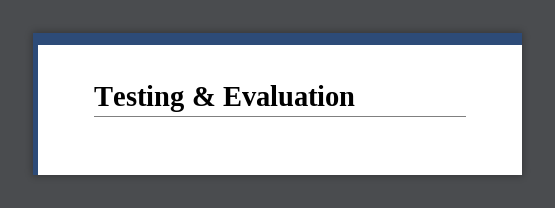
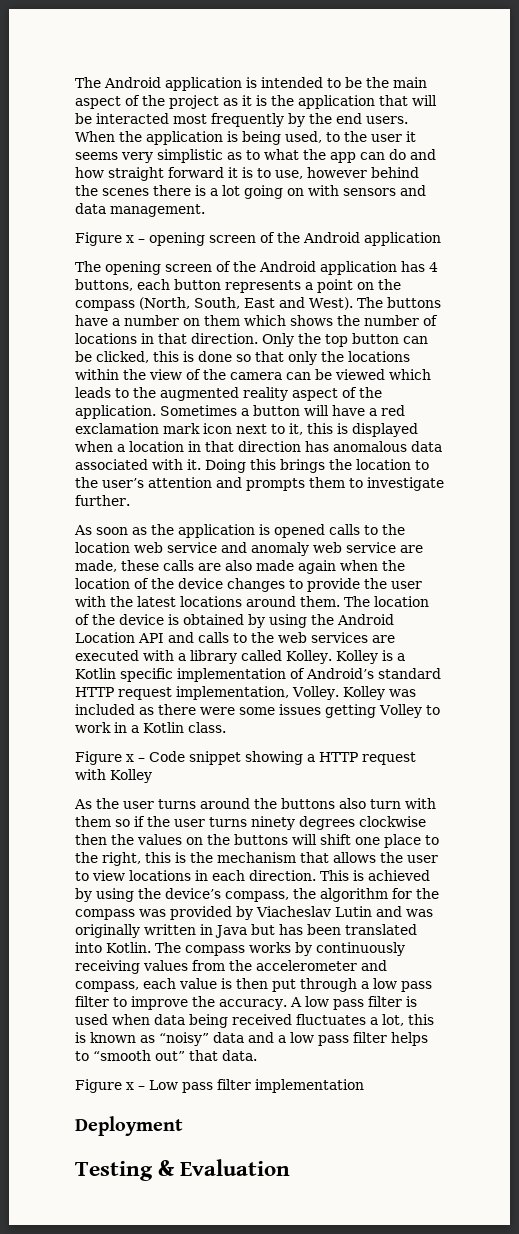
(94, 98) none -> [75,77,427,91] [75,95,437,109] [75,113,408,127] [75,131,416,145] [75,149,436,163] [75,167,419,181] [75,185,426,199] [75,203,205,217] [75,232,441,246] [75,261,438,275] [75,279,401,293] [75,297,441,311] [75,315,438,326] [75,333,428,347] [75,351,410,365] [75,369,431,380] [75,387,382,401] [75,405,405,419] [75,423,418,437] [75,441,442,452] [75,459,429,473] [75,477,444,491] [75,495,130,506] [74,524,405,538] [75,542,423,556] [75,560,405,574] [75,578,422,592] [75,596,429,607] [75,614,394,628] [75,632,395,643] [75,650,405,664] [75,668,441,682] [75,686,416,700] [75,704,440,718] [75,722,226,733] [75,751,416,765] [75,769,152,783] [74,798,436,809] [75,816,426,830] [75,834,439,848] [75,852,438,866] [75,870,430,881] [75,888,439,902] [75,906,433,920] [75,924,417,938] [75,942,405,956] [75,960,387,974] [75,978,432,992] [75,996,417,1010] [75,1014,434,1028] [75,1032,428,1046] [75,1050,257,1061] [75,1079,364,1093] [75,1116,183,1136] The Android application is intended to be the main aspect of the project as it is the application that will be interacted most frequently by the end users. When the application is being used, to the user it seems very simplistic as to what the app can do and how straight forward it is to use, however behind the scenes there is a lot going on with sensors and data management. // Figure x – opening screen of the Android application // The opening screen of the Android application has 4 buttons, each button represents a point on the compass (North, South, East and West). The buttons have a number on them which shows the number of locations in that direction. Only the top button can be clicked, this is done so that only the locations within the view of the camera can be viewed which leads to the augmented reality aspect of the application. Sometimes a button will have a red exclamation mark icon next to it, this is displayed when a location in that direction has anomalous data associated with it. Doing this brings the location to the user’s attention and prompts them to investigate further. // As soon as the application is opened calls to the location web service and anomaly web service are made, these calls are also made again when the location of the device changes to provide the user with the latest locations around them. The location of the device is obtained by using the Android Location API and calls to the web services are executed with a library called Kolley. Kolley is a Kotlin specific implementation of Android’s standard HTTP request implementation, Volley. Kolley was included as there were some issues getting Volley to work in a Kotlin class. // Figure x – Code snippet showing a HTTP request with Kolley // As the user turns around the buttons also turn with them so if the user turns ninety degrees clockwise then the values on the buttons will shift one place to the right, this is the mechanism that allows the user to view locations in each direction. This is achieved by using the device’s compass, the algorithm for the compass was provided by Viacheslav Lutin and was originally written in Java but has been translated into Kotlin. The compass works by continuously receiving values from the accelerometer and compass, each value is then put through a low pass filter to improve the accuracy. A low pass filter is used when data being received fluctuates a lot, this is known as “noisy” data and a low pass filter helps to “smooth out” that data. // Figure x – Low pass filter implementation // Deployment //

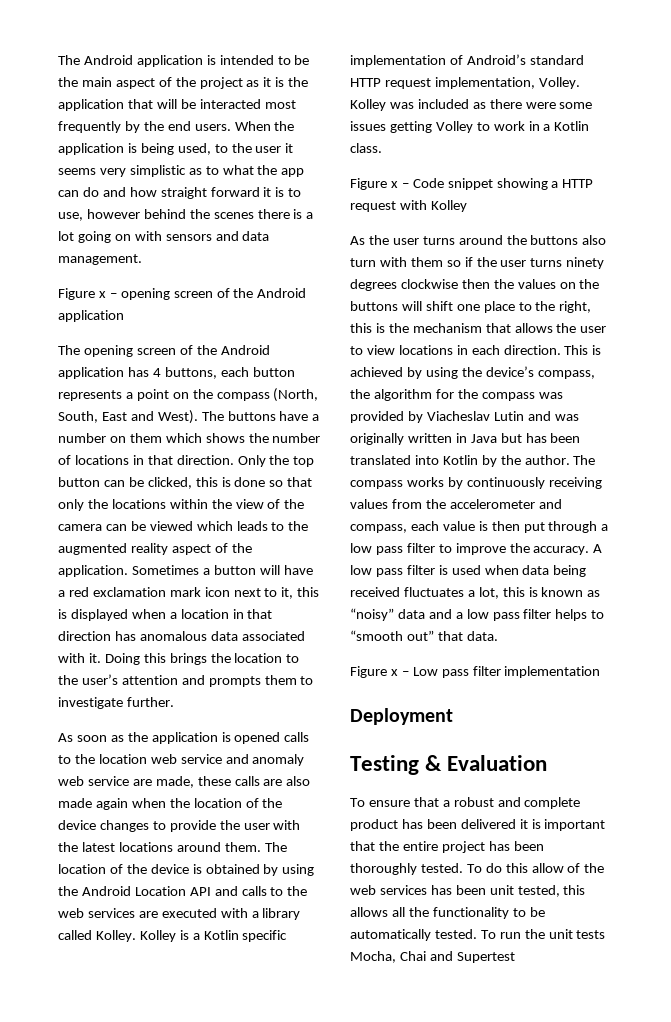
[106,942,151,953] Kotlin. -> [442,455,570,467] Kotlin by the author.
(291, 1167) none -> [350,797,581,809] [350,819,606,831] [350,841,544,853] [350,863,605,875] [350,885,586,897] [350,907,545,919] [350,929,606,941] [350,951,515,963] // To ensure that a robust and complete product has been delivered it is important that the entire project has been thoroughly tested. To do this allow of the web services has been unit tested, this allows all the functionality to be automatically tested. To run the unit tests Mocha, Chai and Supertest

